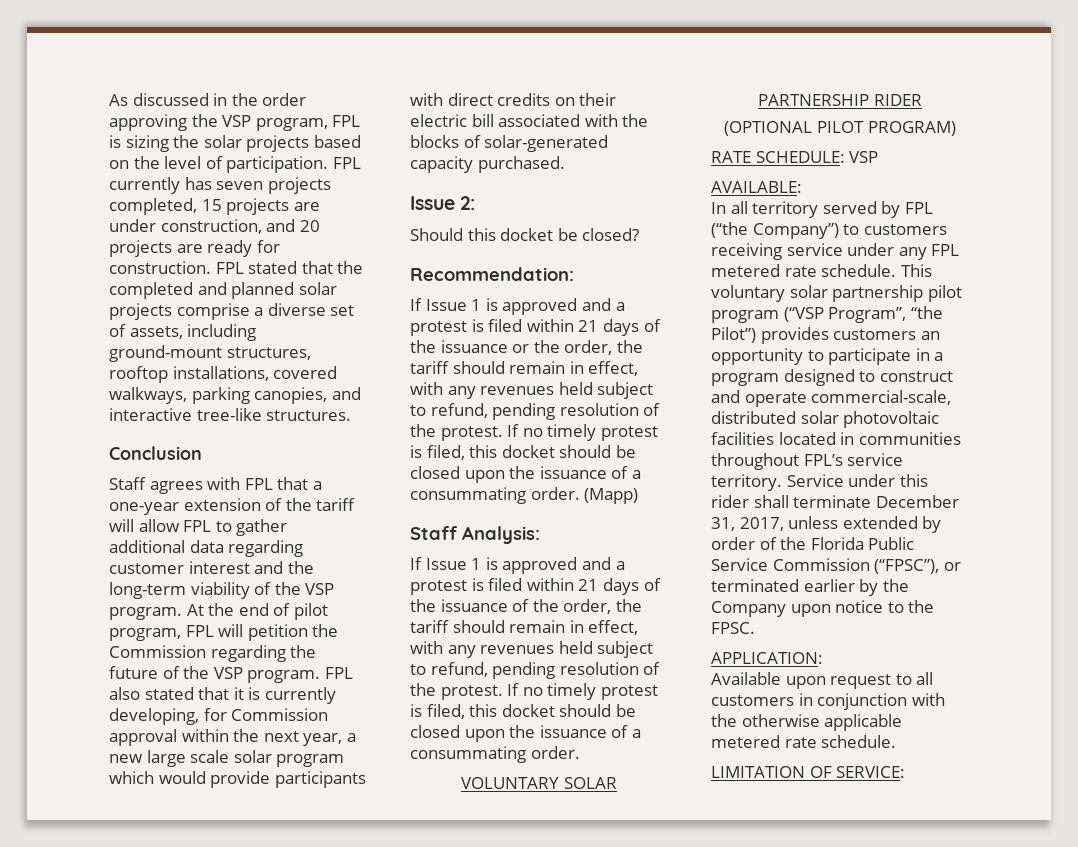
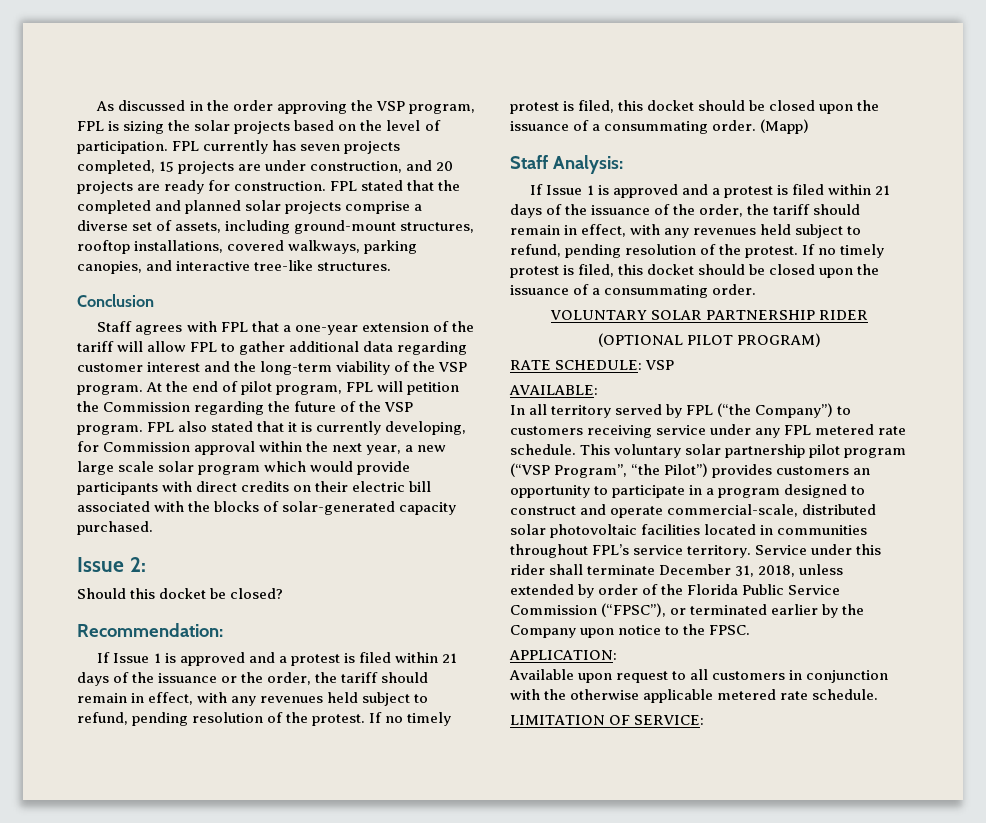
[739,517,784,531] 2017, -> [758,565,796,577] 2018,

